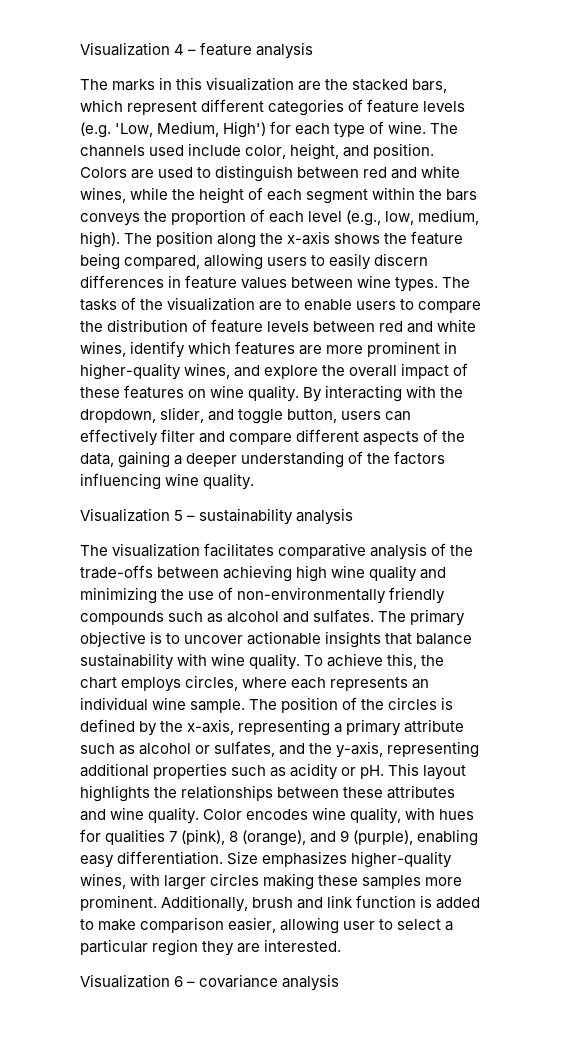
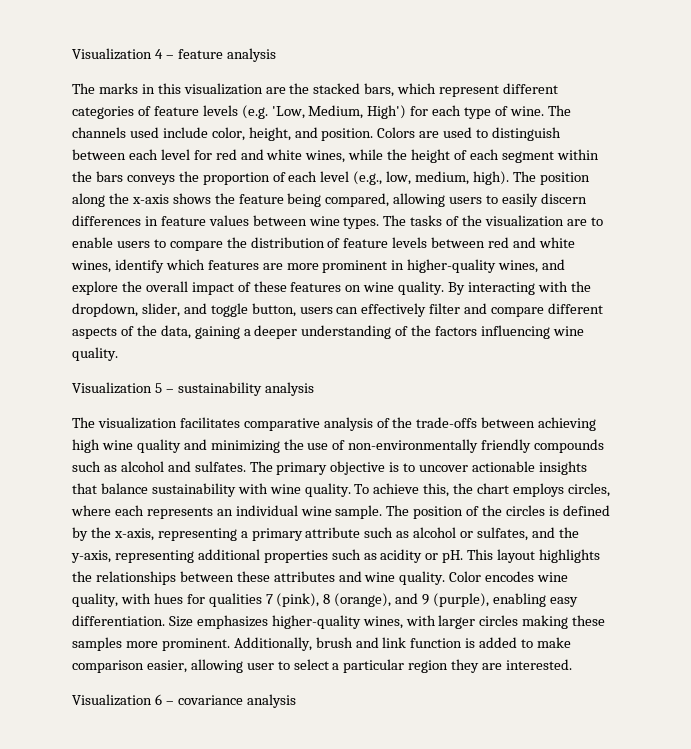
(360, 172) none -> [128,149,212,160] each level for

